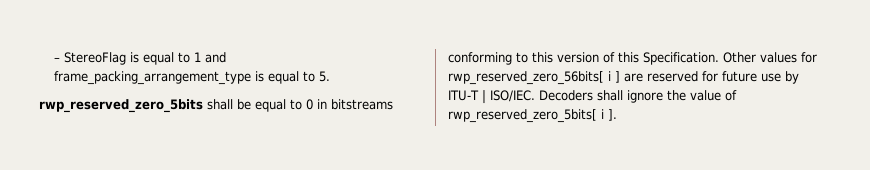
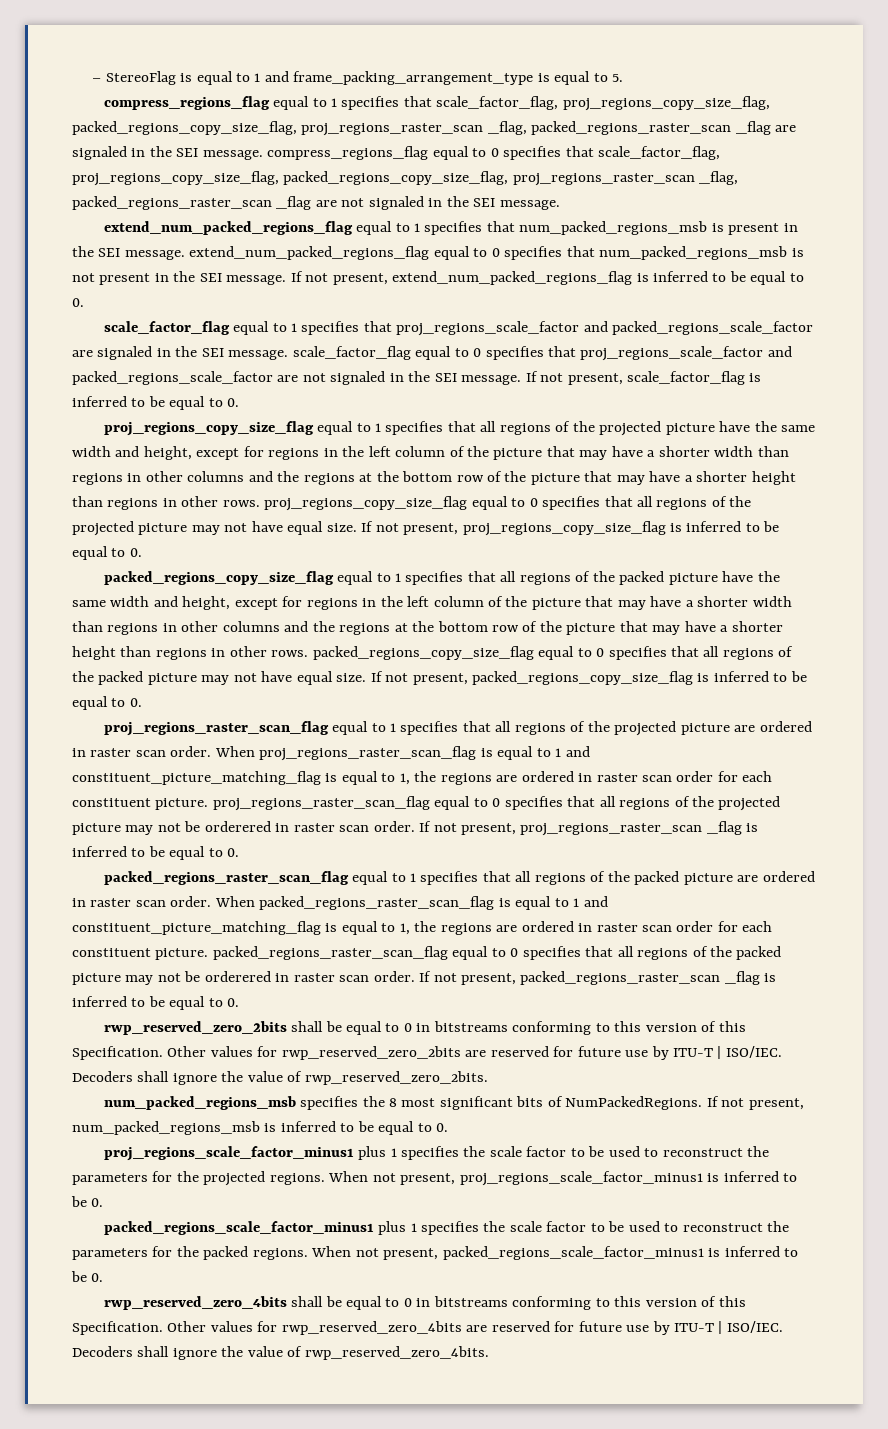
[39,99,203,113] rwp_reserved_zero_5bits -> [103,96,770,111] [72,121,797,136] [72,146,721,160] [72,171,739,186] [72,196,560,210] [103,221,798,235] [72,246,804,260] [72,271,804,285] [72,298,84,307] [103,321,814,336] [72,346,792,361] [72,371,762,385] [72,396,240,410] [103,421,816,436] [72,446,789,460] [72,471,796,485] [72,496,752,511] [72,521,780,536] [72,546,142,560] [103,571,780,585] [72,596,792,610] [72,621,783,635] [72,646,794,660] [72,671,807,685] [72,696,142,710] [103,721,812,736] [72,746,590,761] [72,771,773,785] [72,796,781,811] [72,821,759,836] [72,846,240,860] [103,871,815,885] [72,896,608,910] [72,921,773,935] [72,946,782,960] [72,971,777,985] [72,996,240,1010] [103,1021,287,1035] compress_regions_flag equal to 1 specifies that scale_factor_flag, proj_regions_copy_size_flag, packed_regions_copy_size_flag, proj_regions_raster_scan _flag, packed_regions_raster_scan _flag are signaled in the SEI message. compress_regions_flag equal to 0 specifies that scale_factor_flag, proj_regions_copy_size_flag, packed_regions_copy_size_flag, proj_regions_raster_scan _flag, packed_regions_raster_scan _flag are not signaled in the SEI message. // extend_num_packed_regions_flag equal to 1 specifies that num_packed_regions_msb is present in the SEI message. extend_num_packed_regions_flag equal to 0 specifies that num_packed_regions_msb is not present in the SEI message. If not present, extend_num_packed_regions_flag is inferred to be equal to 0. // scale_factor_flag equal to 1 specifies that proj_regions_scale_factor and packed_regions_scale_factor are signaled in the SEI message. scale_factor_flag equal to 0 specifies that proj_regions_scale_factor and packed_regions_scale_factor are not signaled in the SEI message. If not present, scale_factor_flag is inferred to be equal to 0. // proj_regions_copy_size_flag equal to 1 specifies that all regions of the projected picture have the same width and height, except for regions in the left column of the picture that may have a shorter width than regions in other columns and the regions at the bottom row of the picture that may have a shorter height than regions in other rows. proj_regions_copy_size_flag equal to 0 specifies that all regions of the projected picture may not have equal size. If not present, proj_regions_copy_size_flag is inferred to be equal to 0. // packed_regions_copy_size_flag equal to 1 specifies that all regions of the packed picture have the same width and height, except for regions in the left column of the picture that may have a shorter width than regions in other columns and the regions at the bottom row of the picture that may have a shorter height than regions in other rows. packed_regions_copy_size_flag equal to 0 specifies that all regions of the packed picture may not have equal size. If not present, packed_regions_copy_size_flag is inferred to be equal to 0. // proj_regions_raster_scan_flag equal to 1 specifies that all regions of the projected picture are ordered in raster scan order. When proj_regions_raster_scan_flag is equal to 1 and constituent_picture_matching_flag is equal to 1, the regions are ordered in raster scan order for each constituent picture. proj_regions_raster_scan_flag equal to 0 specifies that all regions of the projected picture may not be orderered in raster scan order. If not present, proj_regions_raster_scan _flag is inferred to be equal to 0. // packed_regions_raster_scan_flag equal to 1 specifies that all regions of the packed picture are ordered in raster scan order. When packed_regions_raster_scan_flag is equal to 1 and constituent_picture_matching_flag is equal to 1, the regions are ordered in raster scan order for each constituent picture. packed_regions_raster_scan_flag equal to 0 specifies that all regions of the packed picture may not be orderered in raster scan order. If not present, packed_regions_raster_scan _flag is inferred to be equal to 0. // rwp_reserved_zero_2bits
[448,71,620,85] rwp_reserved_zero_56bits[ i ] -> [281,1046,461,1060] rwp_reserved_zero_2bits
[448,109,617,123] rwp_reserved_zero_5bits[ i ]. -> [304,1071,488,1085] [103,1096,804,1110] [72,1121,449,1135] [103,1146,770,1161] [72,1171,798,1186] [71,1196,104,1207] [103,1221,790,1235] [72,1246,799,1260] [71,1271,104,1282] [103,1296,746,1310] [72,1321,783,1335] [72,1346,489,1360] rwp_reserved_zero_2bits. // num_packed_regions_msb specifies the 8 most significant bits of NumPackedRegions. If not present, num_packed_regions_msb is inferred to be equal to 0. // proj_regions_scale_factor_minus1 plus 1 specifies the scale factor to be used to reconstruct the parameters for the projected regions. When not present, proj_regions_scale_factor_minus1 is inferred to be 0. // packed_regions_scale_factor_minus1 plus 1 specifies the scale factor to be used to reconstruct the parameters for the packed regions. When not present, packed_regions_scale_factor_minus1 is inferred to be 0. // rwp_reserved_zero_4bits shall be equal to 0 in bitstreams conforming to this version of this Specification. Other values for rwp_reserved_zero_4bits are reserved for future use by ITU-T | ISO/IEC. Decoders shall ignore the value of rwp_reserved_zero_4bits.

